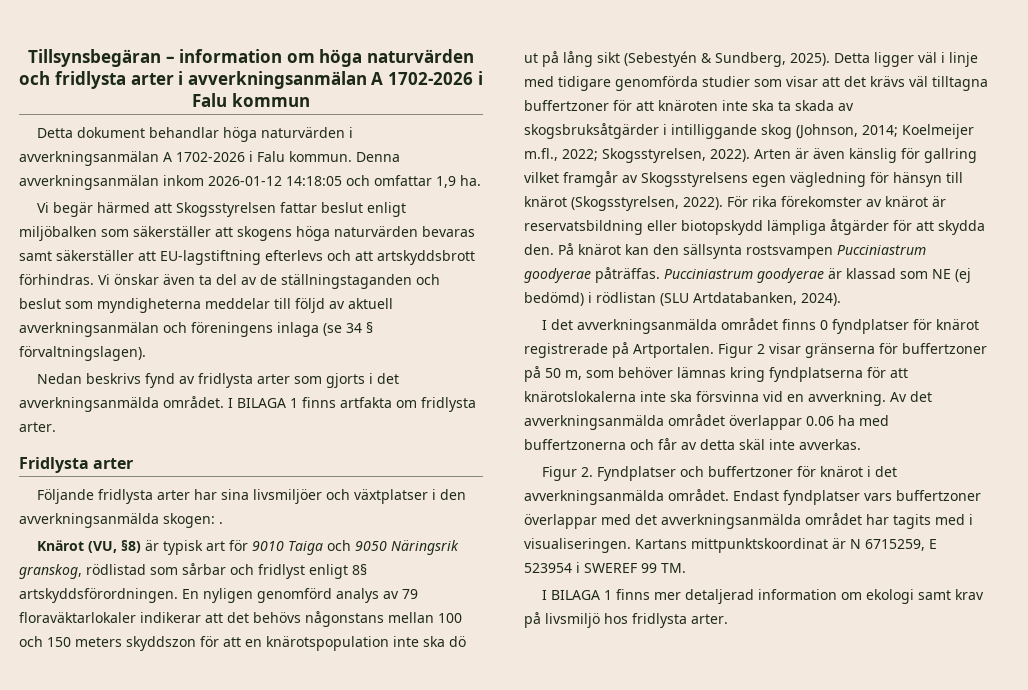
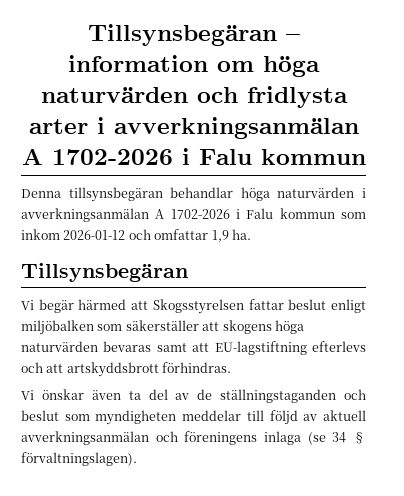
[37,127,146,138] Detta dokument -> [21,187,163,202] Denna tillsynsbegäran
[289,151,400,162] [19,175,159,190] kommun. Denna avverkningsanmälan -> [279,208,366,219] kommun som
[286,176,342,186] 14:18:05 -> (126, 235) none
(481, 180) none -> [21,263,188,282] // Tillsynsbegäran
[56,250,134,261] säkerställer -> (187, 347) none
(94, 279) none -> (232, 367) //
[97,298,201,313] myndigheterna -> [95,410,177,425] myndigheten
[37,373,400,388] [19,396,476,412] [19,422,56,432] [19,457,134,473] [37,489,467,504] [19,513,223,528] [37,540,460,555] [19,563,367,579] [19,588,418,603] [19,611,462,627] [19,636,466,651] [524,51,978,67] [524,76,988,91] [524,100,854,111] [524,123,974,139] [524,148,977,163] [524,171,963,187] [524,196,946,211] [524,219,985,235] [524,243,926,259] [524,267,971,283] [524,292,841,306] [542,318,980,334] [524,342,987,358] [524,366,908,382] [524,391,932,406] [524,414,889,430] [524,438,861,450] [542,466,898,481] [524,489,981,505] [524,513,973,529] [524,538,937,553] [524,562,686,573] [542,589,985,604] [524,612,728,628] // Nedan beskrivs fynd av fridlysta arter som gjorts i det avverkningsanmälda området. I BILAGA 1 finns artfakta om fridlysta arter. // Fridlysta arter // Följande fridlysta arter har sina livsmiljöer och växtplatser i den avverkningsanmälda skogen: . // Knärot (VU, §8) är typisk art för 9010 Taiga och 9050 Näringsrik granskog, rödlistad som sårbar och fridlyst enligt 8§ artskyddsförordningen. En nyligen genomförd analys av 79 floraväktarlokaler indikerar att det behövs någonstans mellan 100 och 150 meters skyddszon för att en knärotspopulation inte ska dö ut på lång sikt (Sebestyén & Sundberg, 2025). Detta ligger väl i linje med tidigare genomförda studier som visar att det krävs väl tilltagna buffertzoner för att knäroten inte ska ta skada av skogsbruksåtgärder i intilliggande skog (Johnson, 2014; Koelmeijer m.fl., 2022; Skogsstyrelsen, 2022). Arten är även känslig för gallring vilket framgår av Skogsstyrelsens egen vägledning för hänsyn till knärot (Skogsstyrelsen, 2022). För rika förekomster av knärot är reservatsbildning eller biotopskydd lämpliga åtgärder för att skydda den. På knärot kan den sällsynta rostsvampen Pucciniastrum goodyerae påträffas. Pucciniastrum goodyerae är klassad som NE (ej bedömd) i rödlistan (SLU Artdatabanken, 2024). // I det avverkningsanmälda området finns 0 fyndplatser för knärot registrerade på Artportalen. Figur 2 visar gränserna för buffertzoner på 50 m, som behöver lämnas kring fyndplatserna för att knärotslokalerna inte ska försvinna vid en avverkning. Av det avverkningsanmälda området överlappar 0.06 ha med buffertzonerna och får av detta skäl inte avverkas. // Figur 2. Fyndplatser och buffertzoner för knärot i det avverkningsanmälda området. Endast fyndplatser vars buffertzoner överlappar med det avverkningsanmälda området har tagits med i visualiseringen. Kartans mittpunktskoordinat är N 6715259, E 523954 i SWEREF 99 TM. // I BILAGA 1 finns mer detaljerad information om ekologi samt krav på livsmiljö hos fridlysta arter. -> (137, 459) none

